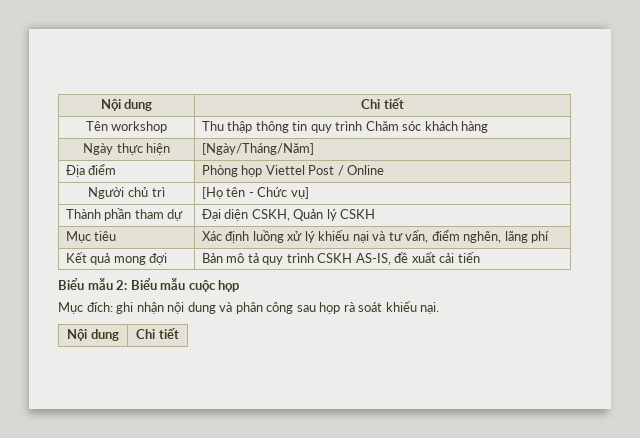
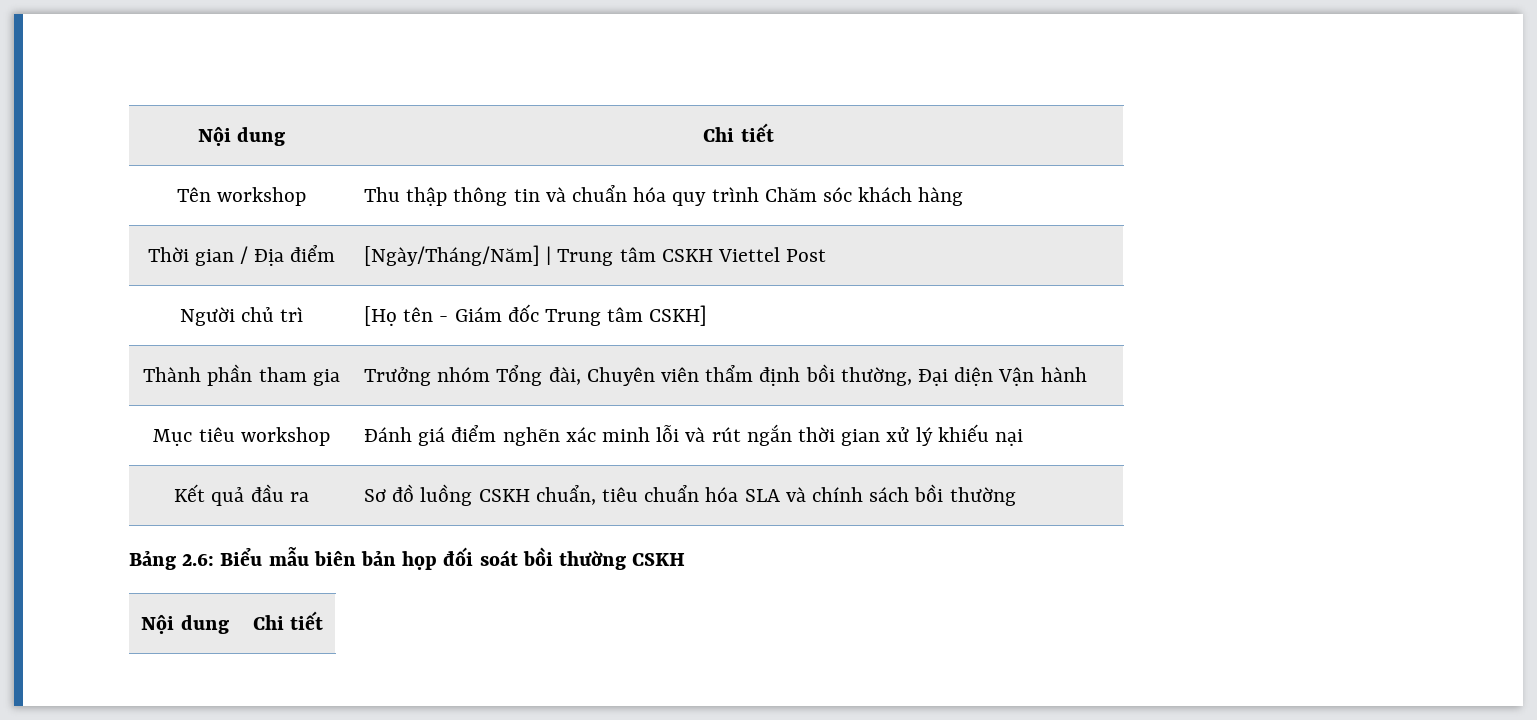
(308, 126) none -> [545,185,667,202] và chuẩn hóa
[82,143,171,155] [201,143,314,155] [65,164,117,177] [201,165,263,177] Ngày thực hiện | [Ngày/Tháng/Năm] // Địa điểm | Phòng họp -> [147,245,336,266] [363,245,713,266] Thời gian / Địa điểm | [Ngày/Tháng/Năm] | Trung tâm CSKH
[337,165,385,176] / Online -> (827, 255) none
[257,187,309,199] [65,208,184,221] [201,209,376,221] [65,231,117,243] [201,230,550,243] [65,252,168,265] [201,252,480,265] [58,278,240,292] [58,301,440,314] Chức vụ] // Thành phần tham dự | Đại diện CSKH, Quản lý CSKH // Mục tiêu | Xác định luồng xử lý khiếu nại và tư vấn, điểm nghẽn, lãng phí // Kết quả mong đợi | Bản mô tả quy trình CSKH AS-IS, đề xuất cải tiến // Biểu mẫu 2: Biểu mẫu cuộc họp // Mục đích: ghi nhận nội dung và phân công sau họp rà soát khiếu nại. -> [454,304,708,326] [143,364,340,386] [363,364,1087,386] [153,427,330,446] [363,424,1024,446] [174,484,309,506] [363,484,1016,506] [129,546,686,570] Giám đốc Trung tâm CSKH] // Thành phần tham gia | Trưởng nhóm Tổng đài, Chuyên viên thẩm định bồi thường, Đại diện Vận hành // Mục tiêu workshop | Đánh giá điểm nghẽn xác minh lỗi và rút ngắn thời gian xử lý khiếu nại // Kết quả đầu ra | Sơ đồ luồng CSKH chuẩn, tiêu chuẩn hóa SLA và chính sách bồi thường // Bảng 2.6: Biểu mẫu biên bản họp đối soát bồi thường CSKH

